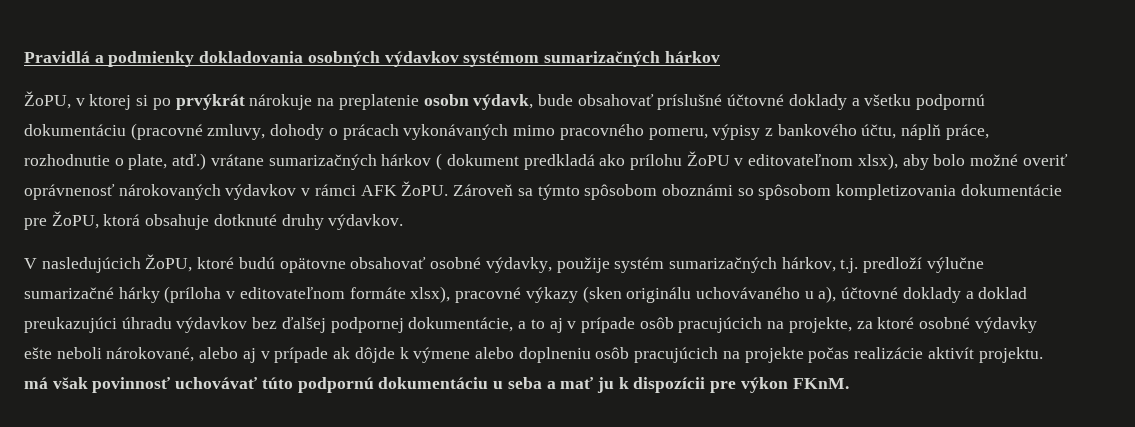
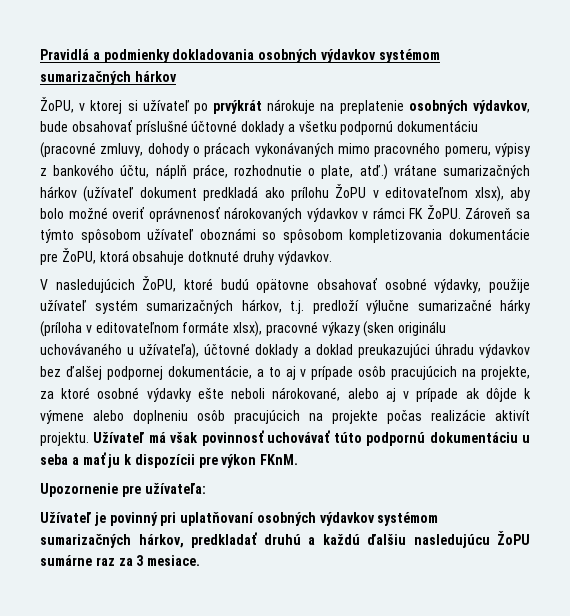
(149, 100) none -> [142,100,190,111] užívateľ
[423,94,534,110] osobn výdavk, -> [408,100,530,114] osobných výdavkov,
[436,153,443,170] ( -> [83,186,135,202] (užívateľ
[360,185,397,196] AFK -> [409,208,424,219] FK
(658, 192) none -> [147,229,195,240] užívateľ
(610, 265) none -> [40,300,87,311] užívateľ
[818,286,837,303] a), -> [139,343,200,359] užívateľa),
(1043, 355) none -> [93,432,145,443] Užívateľ
(849, 383) none -> [40,483,206,497] [40,512,439,526] [40,531,530,548] [40,555,201,566] // Upozornenie pre užívateľa: // Užívateľ je povinný pri uplatňovaní osobných výdavkov systémom sumarizačných hárkov, predkladať druhú a každú ďalšiu nasledujúcu ŽoPU sumárne raz za 3 mesiace.

